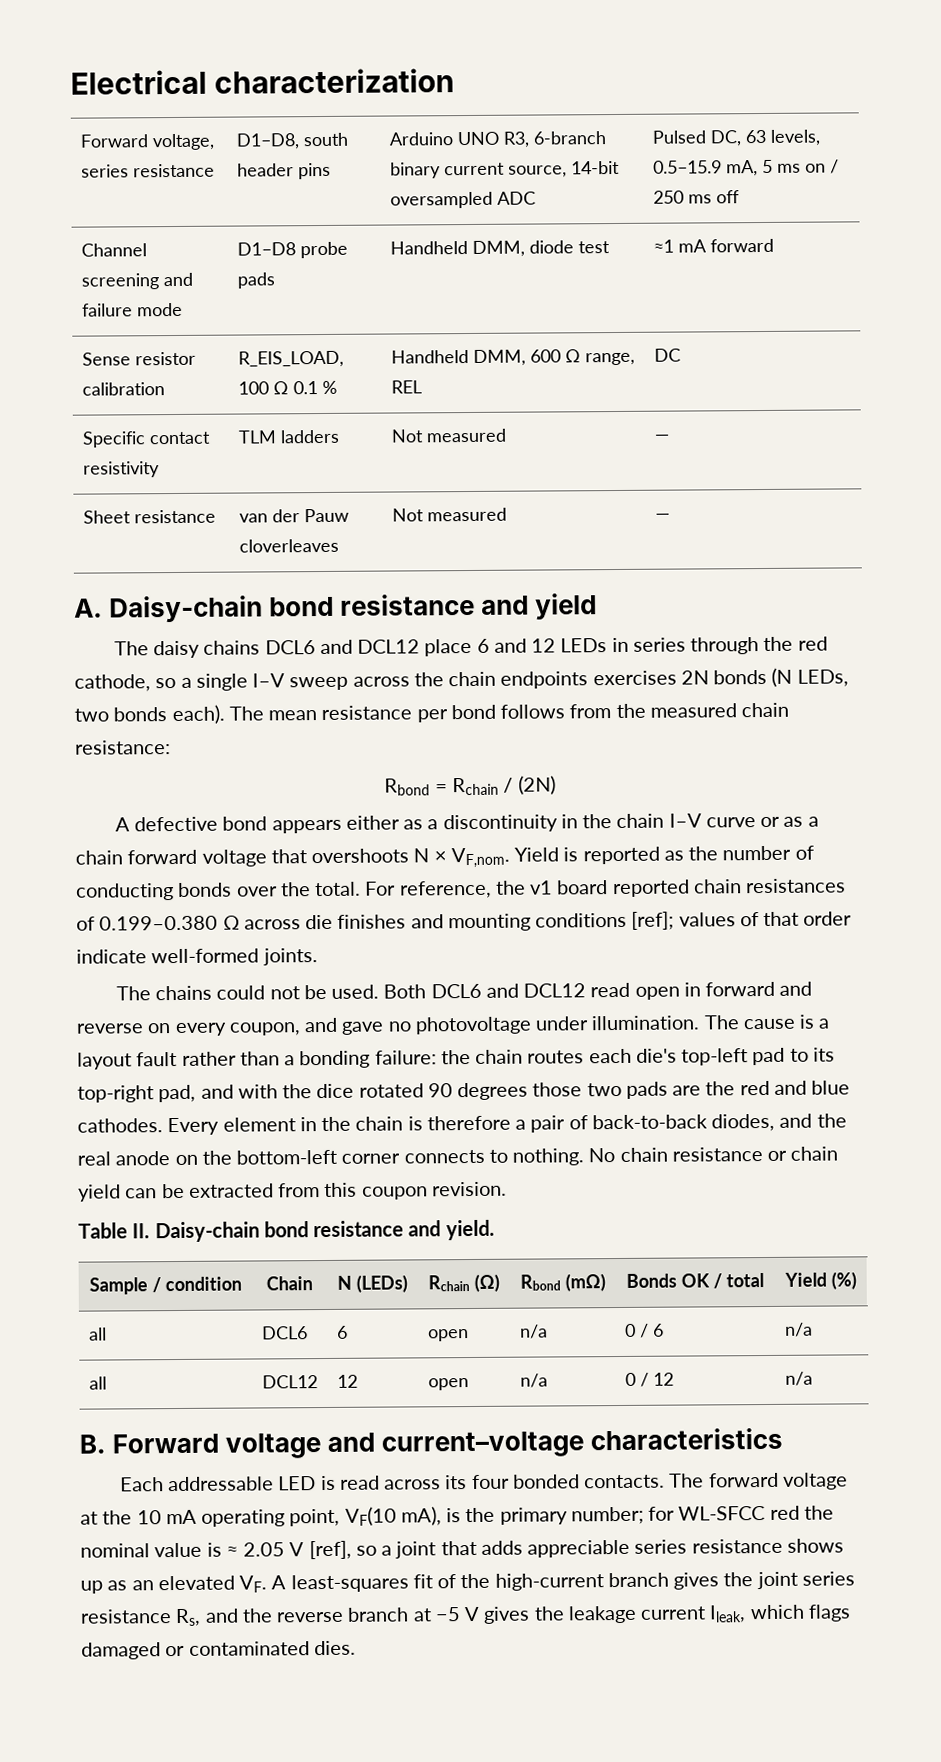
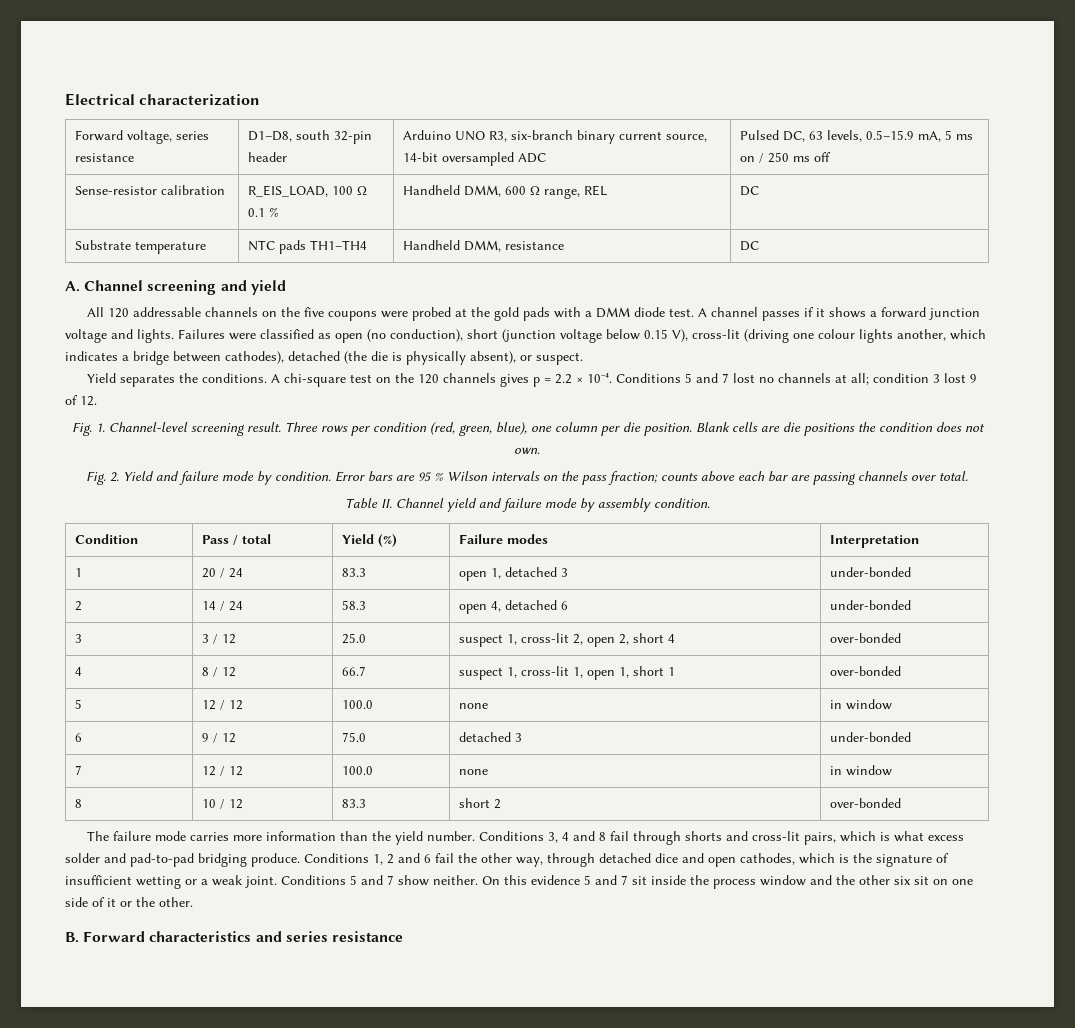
(348, 139) none -> [333,131,372,144] 32-pin
[297,162,331,180] pins -> (287, 157) none
[532,131,606,145] 6-branch -> [510,130,573,140] six-branch
[80,243,147,257] [80,272,193,290] [81,302,183,317] [236,241,348,259] [236,272,275,289] [389,240,610,257] [652,238,774,253] [81,351,196,366] Channel screening and failure mode | D1–D8 probe pads | Handheld DMM, diode test | ≈1 mA forward // Sense resistor -> [74,186,157,195] Sense-resistor
[81,431,211,448] [82,461,160,478] [237,429,340,444] [390,428,507,443] [653,434,670,441] [82,509,216,524] [238,508,349,523] [238,538,339,553] [391,507,507,522] [654,513,670,520] [74,593,598,623] [113,636,828,659] [74,667,849,692] [74,702,790,725] [75,740,171,755] [384,775,556,796] [114,813,819,834] [75,845,814,869] [76,878,847,901] [76,911,853,932] [76,948,318,966] [115,981,813,1001] [76,1014,831,1037] [77,1047,835,1070] [77,1080,851,1103] [77,1113,847,1136] [77,1146,839,1166] [78,1181,507,1202] [78,1219,495,1243] [89,1276,242,1295] [266,1276,313,1291] [337,1274,408,1293] [427,1273,500,1292] [519,1273,606,1292] [626,1273,764,1289] [784,1271,857,1290] [88,1327,107,1341] [261,1326,308,1340] [336,1325,348,1339] [427,1329,469,1342] [519,1324,548,1339] [624,1323,664,1338] [784,1322,813,1337] [88,1376,107,1390] [261,1375,318,1389] [336,1374,358,1388] [427,1378,469,1391] [519,1373,548,1388] [624,1372,674,1387] [784,1371,813,1386] [79,1427,784,1459] [119,1472,848,1492] [80,1505,834,1527] [80,1538,844,1560] [80,1571,855,1594] [80,1604,851,1627] [81,1640,356,1660] Specific contact resistivity | TLM ladders | Not measured | — // Sheet resistance | van der Pauw cloverleaves | Not measured | — // A. Daisy-chain bond resistance and yield // The daisy chains DCL6 and DCL12 place 6 and 12 LEDs in series through the red cathode, so a single I–V sweep across the chain endpoints exercises 2N bonds (N LEDs, two bonds each). The mean resistance per bond follows from the measured chain resistance: // Rbond = Rchain / (2N) // A defective bond appears either as a discontinuity in the chain I–V curve or as a chain forward voltage that overshoots N × VF,nom. Yield is reported as the number of conducting bonds over the total. For reference, the v1 board reported chain resistances of 0.199–0.380 Ω across die finishes and mounting conditions [ref]; values of that order indicate well-formed joints. // The chains could not be used. Both DCL6 and DCL12 read open in forward and reverse on every coupon, and gave no photovoltage under illumination. The cause is a layout fault rather than a bonding failure: the chain routes each die's top-left pad to its top-right pad, and with the dice rotated 90 degrees those two pads are the red and blue cathodes. Every element in the chain is therefore a pair of back-to-back diodes, and the real anode on the bottom-left corner connects to nothing. No chain resistance or chain yield can be extracted from this coupon revision. // Table II. Daisy-chain bond resistance and yield. // Sample / condition | Chain | N (LEDs) | Rchain (Ω) | Rbond (mΩ) | Bonds OK / total | Yield (%) // all | DCL6 | 6 | open | n/a | 0 / 6 | n/a // all | DCL12 | 12 | open | n/a | 0 / 12 | n/a // B. Forward voltage and current–voltage characteristics // Each addressable LED is read across its four bonded contacts. The forward voltage at the 10 mA operating point, VF(10 mA), is the primary number; for WL-SFCC red the nominal value is ≈ 2.05 V [ref], so a joint that adds appreciable series resistance shows up as an elevated VF. A least-squares fit of the high-current branch gives the joint series resistance Rs, and the reverse branch at −5 V gives the leakage current Ileak, which flags damaged or contaminated dies. -> [74,240,206,254] [247,240,367,254] [402,240,564,252] [739,241,759,251] [65,280,286,295] [86,307,980,321] [65,329,986,343] [65,351,583,365] [86,373,977,387] [65,395,97,406] [71,422,985,436] [514,447,540,454] [86,471,968,485] [344,498,710,512] [74,534,138,544] [201,534,271,545] [341,534,397,547] [458,534,548,544] [829,535,919,548] [74,568,82,577] [201,568,243,578] [341,568,366,577] [458,567,568,581] [829,567,911,577] [74,601,82,611] [201,601,243,611] [341,600,366,610] [458,600,568,614] [829,600,911,610] [74,634,82,643] [201,634,236,644] [341,633,366,644] [458,633,675,647] [829,633,901,643] [74,667,82,676] [201,667,236,677] [341,666,366,676] [458,666,675,680] [829,666,901,676] [74,699,82,709] [201,700,243,710] [341,700,373,709] [458,703,488,709] [829,699,892,710] [74,733,82,742] [201,733,236,743] [341,732,366,742] [458,732,522,742] [829,732,911,742] [74,765,82,775] [201,766,243,776] [341,766,373,775] [458,769,488,775] [829,765,892,776] [74,799,82,808] [201,799,243,809] [341,799,366,808] [458,798,501,809] [829,798,901,808] [86,831,964,845] [65,853,949,867] [65,875,973,889] [65,897,193,907] [65,931,403,943] Substrate temperature | NTC pads TH1–TH4 | Handheld DMM, resistance | DC // A. Channel screening and yield // All 120 addressable channels on the five coupons were probed at the gold pads with a DMM diode test. A channel passes if it shows a forward junction voltage and lights. Failures were classified as open (no conduction), short (junction voltage below 0.15 V), cross-lit (driving one colour lights another, which indicates a bridge between cathodes), detached (the die is physically absent), or suspect. // Yield separates the conditions. A chi-square test on the 120 channels gives p = 2.2 × 10⁻⁴. Conditions 5 and 7 lost no channels at all; condition 3 lost 9 of 12. // Fig. 1. Channel-level screening result. Three rows per condition (red, green, blue), one column per die position. Blank cells are die positions the condition does not own. // Fig. 2. Yield and failure mode by condition. Error bars are 95 % Wilson intervals on the pass fraction; counts above each bar are passing channels over total. // Table II. Channel yield and failure mode by assembly condition. // Condition | Pass / total | Yield (%) | Failure modes | Interpretation // 1 | 20 / 24 | 83.3 | open 1, detached 3 | under-bonded // 2 | 14 / 24 | 58.3 | open 4, detached 6 | under-bonded // 3 | 3 / 12 | 25.0 | suspect 1, cross-lit 2, open 2, short 4 | over-bonded // 4 | 8 / 12 | 66.7 | suspect 1, cross-lit 1, open 1, short 1 | over-bonded // 5 | 12 / 12 | 100.0 | none | in window // 6 | 9 / 12 | 75.0 | detached 3 | under-bonded // 7 | 12 / 12 | 100.0 | none | in window // 8 | 10 / 12 | 83.3 | short 2 | over-bonded // The failure mode carries more information than the yield number. Conditions 3, 4 and 8 fail through shorts and cross-lit pairs, which is what excess solder and pad-to-pad bridging produce. Conditions 1, 2 and 6 fail the other way, through detached dice and open cathodes, which is the signature of insufficient wetting or a weak joint. Conditions 5 and 7 show neither. On this evidence 5 and 7 sit inside the process window and the other six sit on one side of it or the other. // B. Forward characteristics and series resistance

